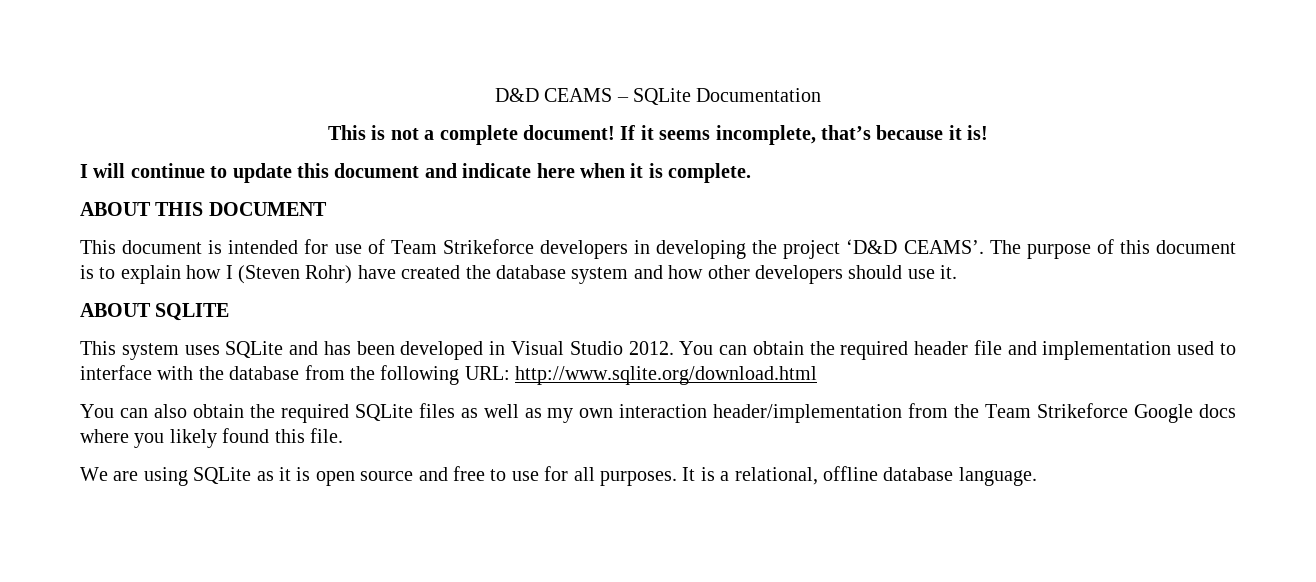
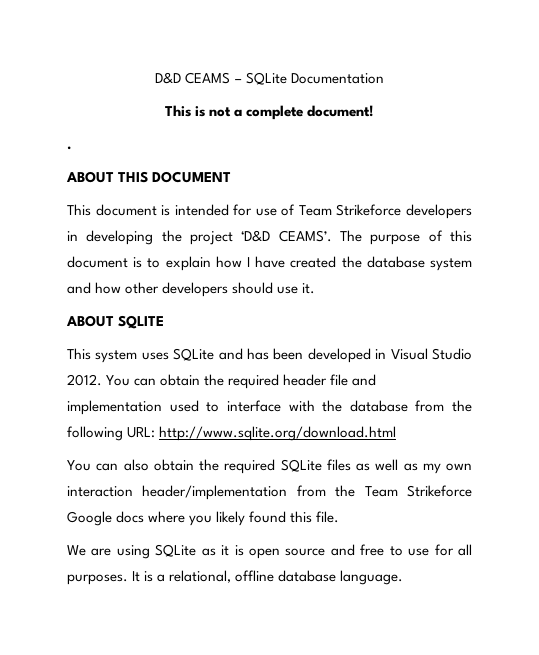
[620,125,989,145] [80,163,752,183] If it seems incomplete, that’s because it is! // I will continue to update this document and indicate here when it is complete. -> [67,146,72,150] // .
[238,265,353,284] (Steven Rohr) -> (250, 262) none

